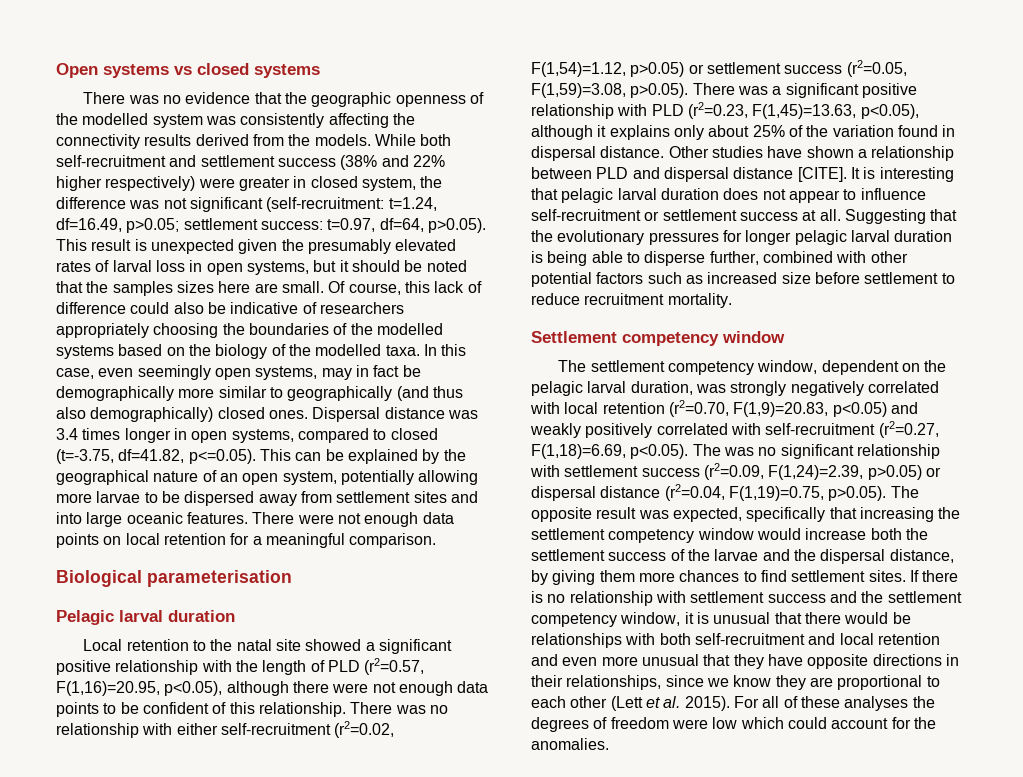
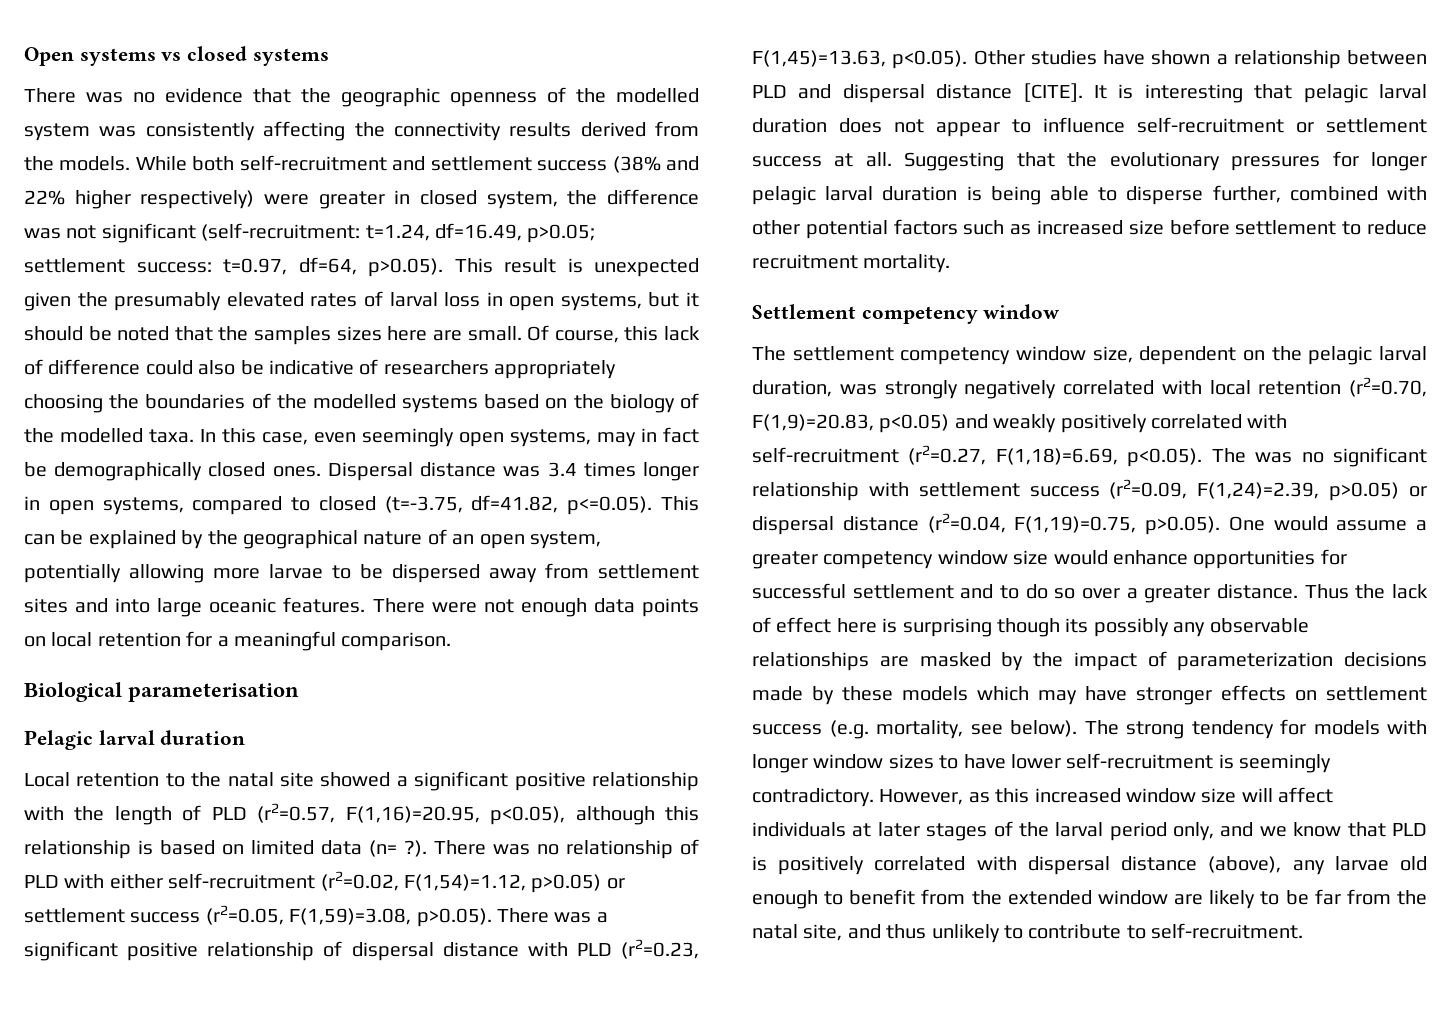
[178,386,463,401] [56,407,214,422] more similar to geographically (and thus also demographically) -> (203, 471) none
[292,681,489,696] [56,702,346,717] there were not enough data points to be confident of this relationship. -> [665,806,699,821] [24,840,427,859] this relationship is based on limited data (n= ?).
(139, 730) none -> [680,839,699,855] [24,875,59,888] of PLD
(614, 111) none -> [323,941,519,961] of dispersal distance
[860,104,919,119] [531,125,956,140] [531,146,665,161] p<0.05), although it explains only about 25% of the variation found in dispersal distance. -> [892,50,968,69] p<0.05).
[757,360,818,374] window, -> [1016,346,1133,363] window size,
[890,486,919,498] [531,507,961,522] [531,528,928,543] [531,549,954,564] [531,570,959,585] [531,591,962,606] [531,612,911,627] [531,633,940,648] [531,654,959,669] [531,675,940,690] [531,696,935,711] [531,717,936,732] [531,738,609,750] The opposite result was expected, specifically that increasing the settlement competency window would increase both the settlement success of the larvae and the dispersal distance, by giving them more chances to find settlement sites. If there is no relationship with settlement success and the settlement competency window, it is unusual that there would be relationships with both self-recruitment and local retention and even more unusual that they have opposite directions in their relationships, since we know they are proportional to each other (Lett et al. 2015). For all of these analyses the degrees of freedom were low which could account for the anomalies. -> [1228,516,1427,531] [752,549,1347,569] [752,583,1428,603] [752,617,1309,637] [752,651,1427,671] [752,685,1427,705] [752,719,1427,739] [752,753,1332,773] [752,787,1334,807] [752,821,1427,841] [752,856,1427,875] [752,889,1427,909] [752,923,1304,943] One would assume a greater competency window size would enhance opportunities for successful settlement and to do so over a greater distance. Thus the lack of effect here is surprising though its possibly any observable relationships are masked by the impact of parameterization decisions made by these models which may have stronger effects on settlement success (e.g. mortality, see below). The strong tendency for models with longer window sizes to have lower self-recruitment is seemingly contradictory. However, as this increased window size will affect individuals at later stages of the larval period only, and we know that PLD is positively correlated with dispersal distance (above), any larvae old enough to benefit from the extended window are likely to be far from the natal site, and thus unlikely to contribute to self-recruitment.

